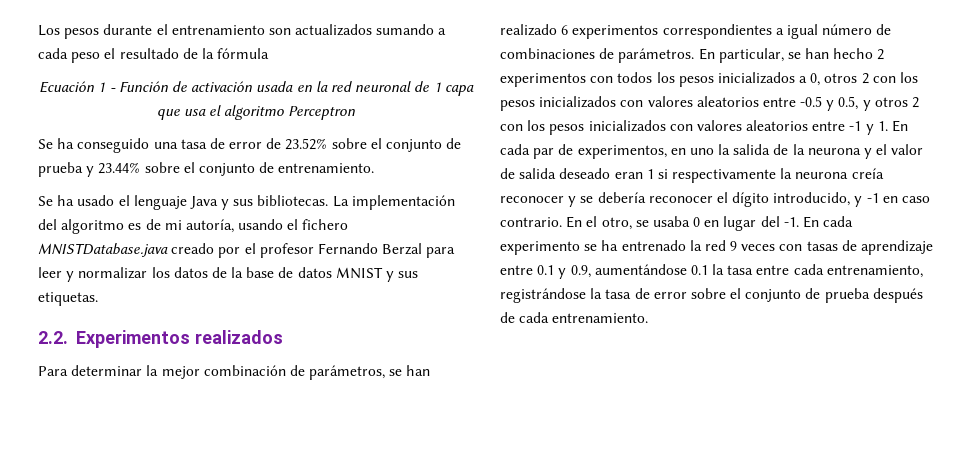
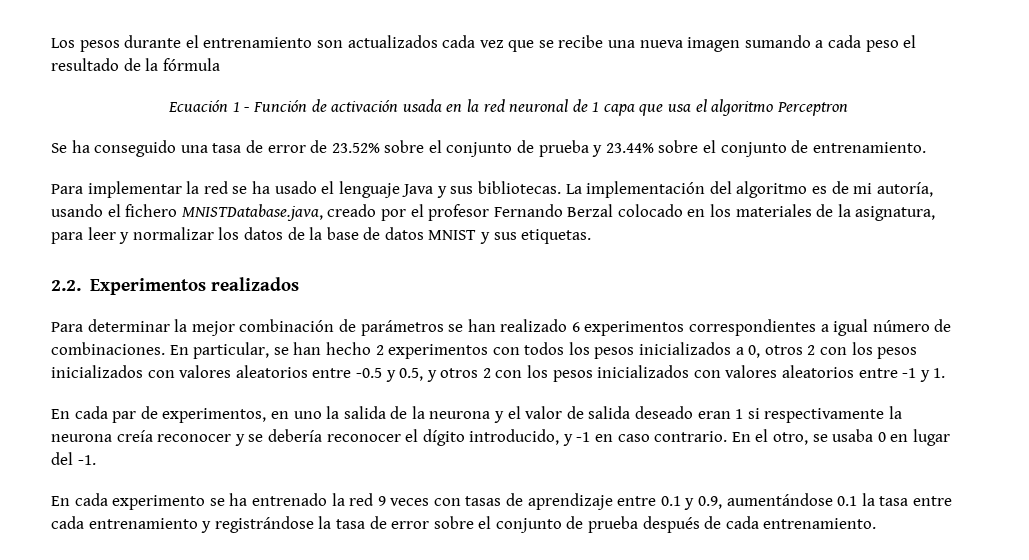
(373, 30) none -> [442,35,741,52] cada vez que se recibe una nueva imagen
[38,196,53,206] Se -> [51,181,248,198] Para implementar la red se
[38,243,168,257] MNISTDatabase.java -> [181,204,323,221] MNISTDatabase.java,
(423, 249) none -> [617,204,936,221] colocado en los materiales de la asignatura,
[309,365,386,380] parámetros, -> [360,320,444,336] parámetros
[500,48,695,63] combinaciones de parámetros. -> [51,342,165,355] combinaciones.
(888, 126) none -> (946, 373) //
(799, 222) none -> (96, 460) //
[826,265,923,278] entrenamiento, -> [88,518,212,533] entrenamiento y

